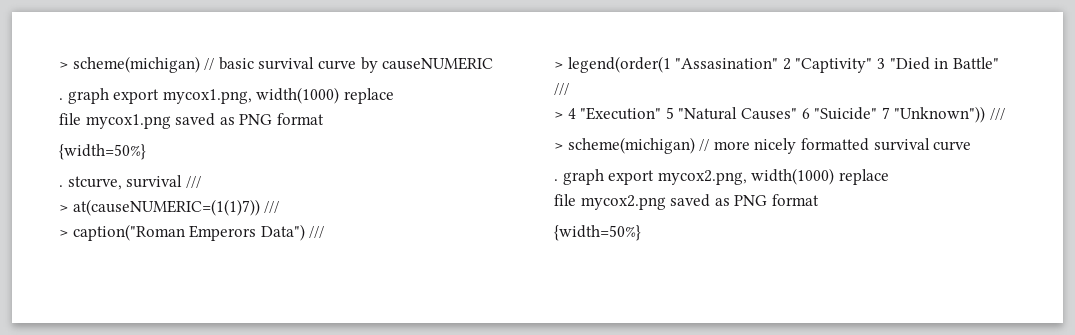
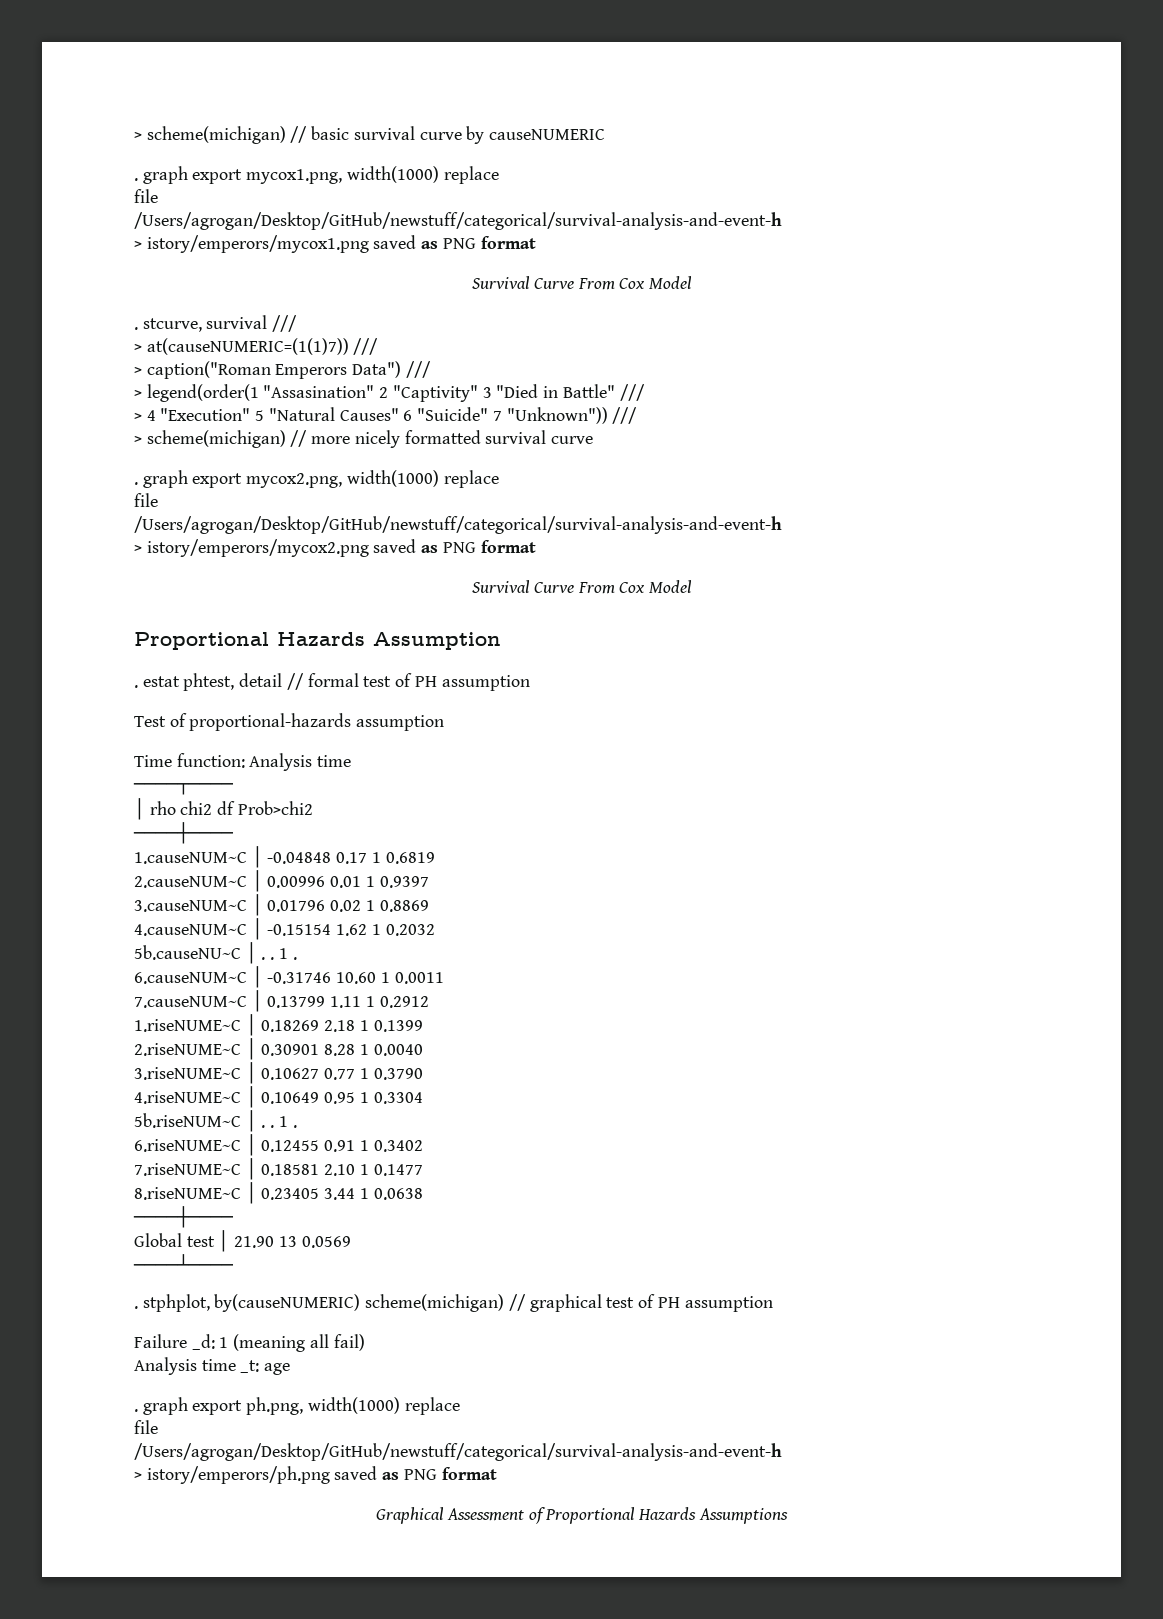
[85,113,324,129] [59,144,146,160] mycox1.png saved as PNG format // {width=50%} -> [134,212,782,230] [134,235,536,253] [472,276,692,290] // /Users/agrogan/Desktop/GitHub/newstuff/categorical/survival-analysis-and-event-h // > istory/emperors/mycox1.png saved as PNG format // Survival Curve From Cox Model
[580,194,819,210] [554,225,641,241] mycox2.png saved as PNG format // {width=50%} -> [134,516,782,534] [134,539,536,557] [472,580,692,594] [134,632,501,650] [134,673,530,691] [134,713,445,731] [134,753,352,771] [133,783,234,795] [134,798,313,820] [133,822,234,844] [134,846,435,868] [134,870,429,892] [134,894,429,916] [134,918,435,940] [134,942,297,964] [134,966,444,988] [134,990,429,1012] [134,1014,423,1036] [134,1038,423,1060] [134,1062,423,1084] [134,1086,423,1108] [134,1110,297,1132] [134,1134,423,1156] [134,1158,423,1180] [134,1182,423,1204] [133,1206,234,1228] [134,1230,351,1252] [133,1254,234,1271] [134,1294,773,1312] [134,1334,365,1352] [134,1357,291,1375] [134,1397,460,1415] [134,1420,158,1434] [134,1443,782,1461] [134,1466,497,1484] [376,1507,788,1524] // /Users/agrogan/Desktop/GitHub/newstuff/categorical/survival-analysis-and-event-h // > istory/emperors/mycox2.png saved as PNG format // Survival Curve From Cox Model // Proportional Hazards Assumption // . estat phtest, detail // formal test of PH assumption // Test of proportional-hazards assumption // Time function: Analysis time // ────┬──── // │ rho chi2 df Prob>chi2 // ────┼──── // 1.causeNUM~C │ -0.04848 0.17 1 0.6819 // 2.causeNUM~C │ 0.00996 0.01 1 0.9397 // 3.causeNUM~C │ 0.01796 0.02 1 0.8869 // 4.causeNUM~C │ -0.15154 1.62 1 0.2032 // 5b.causeNU~C │ . . 1 . // 6.causeNUM~C │ -0.31746 10.60 1 0.0011 // 7.causeNUM~C │ 0.13799 1.11 1 0.2912 // 1.riseNUME~C │ 0.18269 2.18 1 0.1399 // 2.riseNUME~C │ 0.30901 8.28 1 0.0040 // 3.riseNUME~C │ 0.10627 0.77 1 0.3790 // 4.riseNUME~C │ 0.10649 0.95 1 0.3304 // 5b.riseNUM~C │ . . 1 . // 6.riseNUME~C │ 0.12455 0.91 1 0.3402 // 7.riseNUME~C │ 0.18581 2.10 1 0.1477 // 8.riseNUME~C │ 0.23405 3.44 1 0.0638 // ────┼──── // Global test │ 21.90 13 0.0569 // ────┴──── // . stphplot, by(causeNUMERIC) scheme(michigan) // graphical test of PH assumption // Failure _d: 1 (meaning all fail) // Analysis time _t: age // . graph export ph.png, width(1000) replace // file // /Users/agrogan/Desktop/GitHub/newstuff/categorical/survival-analysis-and-event-h // > istory/emperors/ph.png saved as PNG format // Graphical Assessment of Proportional Hazards Assumptions

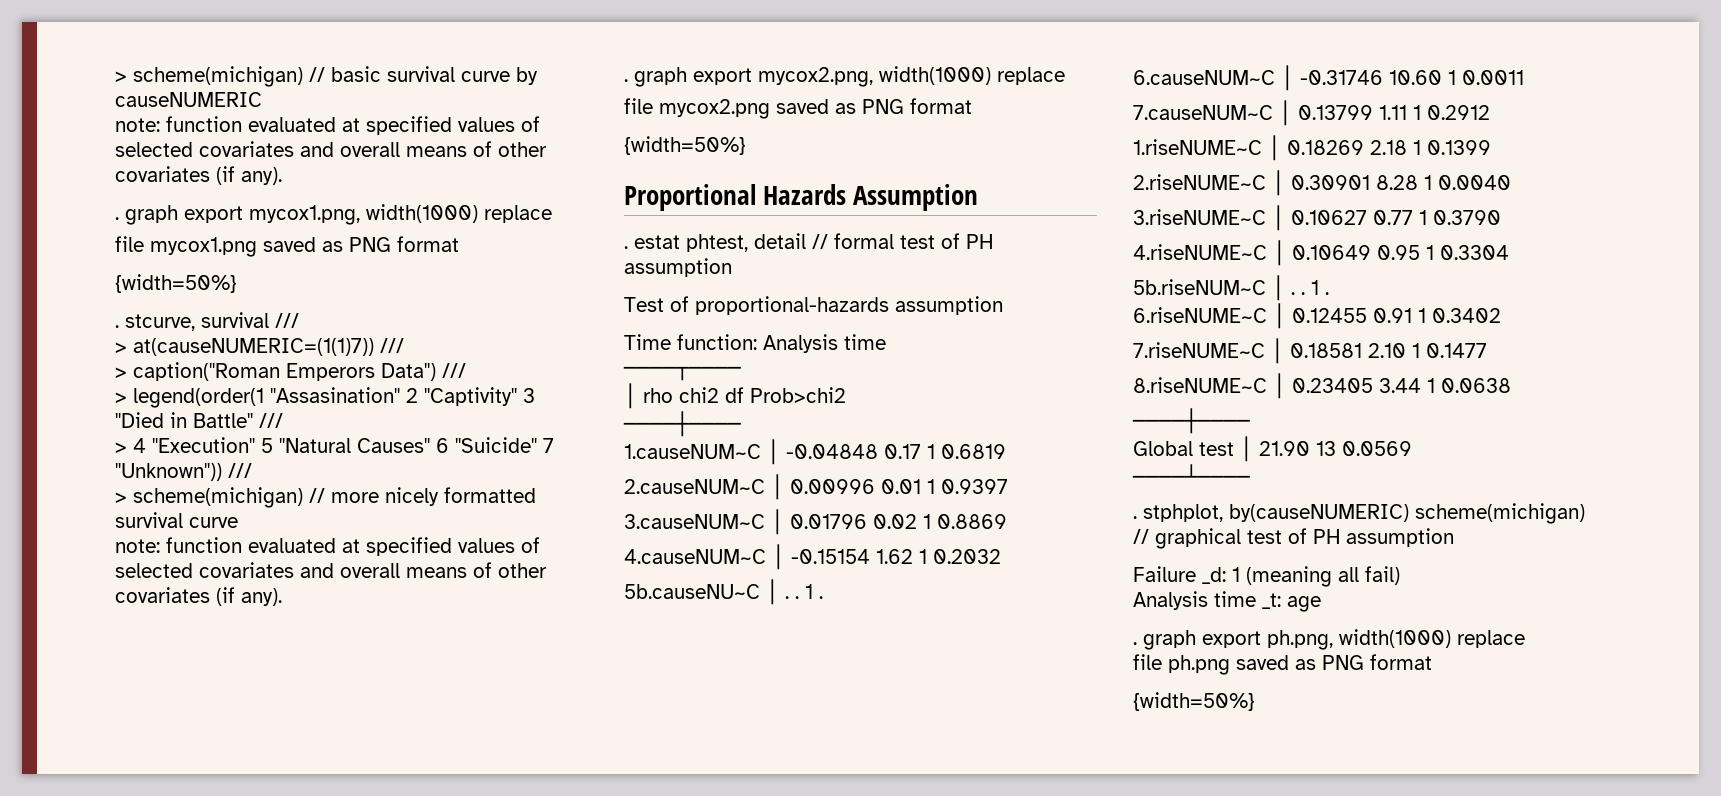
(606, 134) none -> [115,116,540,135] [115,141,547,157] [115,166,282,185] // note: function evaluated at specified values of selected covariates and overall means of other covariates (if any).
[134,212,782,230] [134,235,536,253] [472,276,692,290] // /Users/agrogan/Desktop/GitHub/newstuff/categorical/survival-analysis-and-event-h // > istory/emperors/mycox1.png saved as PNG format // Survival Curve From Cox Model -> [150,236,459,257] [115,274,237,293] mycox1.png saved as PNG format // {width=50%}
(594, 440) none -> [115,537,540,556] [115,562,547,578] [115,587,282,606] // note: function evaluated at specified values of selected covariates and overall means of other covariates (if any).
[134,516,782,534] [134,539,536,557] [472,580,692,594] // /Users/agrogan/Desktop/GitHub/newstuff/categorical/survival-analysis-and-event-h // > istory/emperors/mycox2.png saved as PNG format // Survival Curve From Cox Model -> [659,98,972,119] [624,136,746,155] mycox2.png saved as PNG format // {width=50%}
[134,1443,782,1461] [134,1466,497,1484] [376,1507,788,1524] // /Users/agrogan/Desktop/GitHub/newstuff/categorical/survival-analysis-and-event-h // > istory/emperors/ph.png saved as PNG format // Graphical Assessment of Proportional Hazards Assumptions -> [1168,654,1432,675] [1133,692,1255,711] ph.png saved as PNG format // {width=50%}

